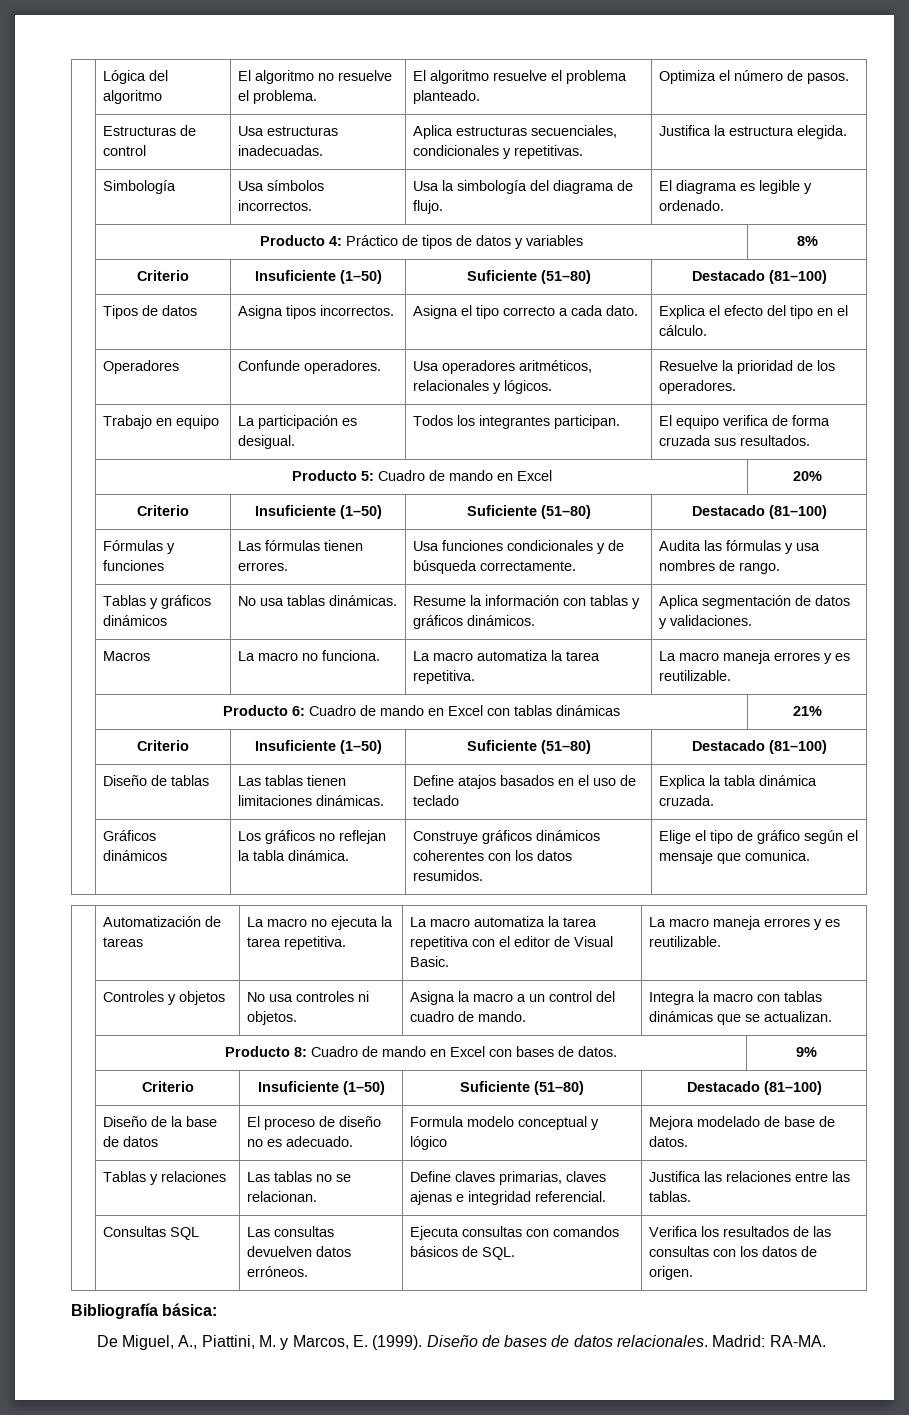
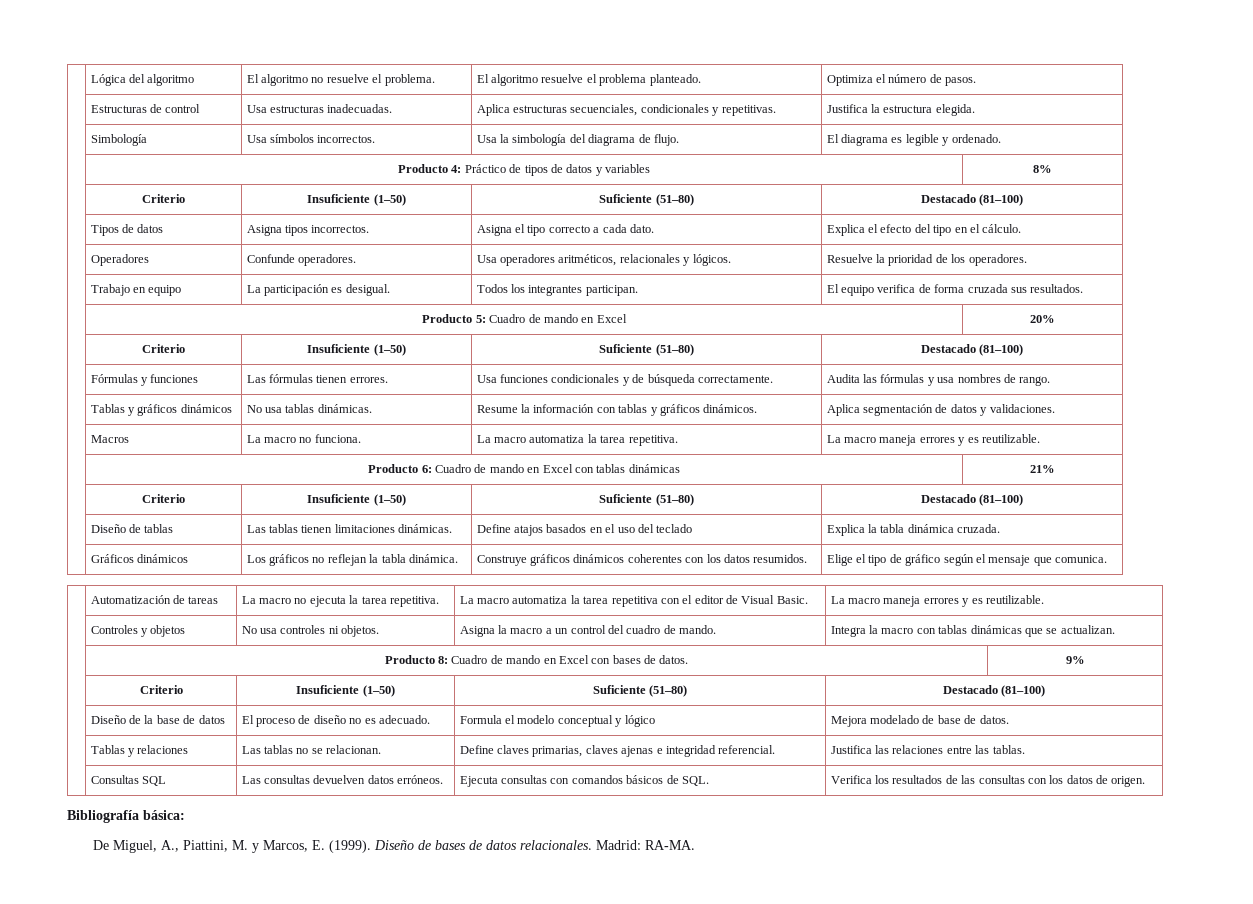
[620,775,637,786] de -> [637,524,654,533] del
(465, 1121) none -> [505,715,516,724] el

